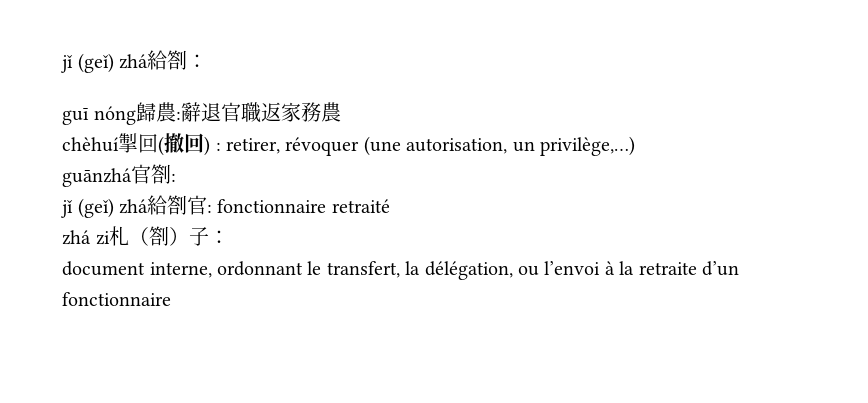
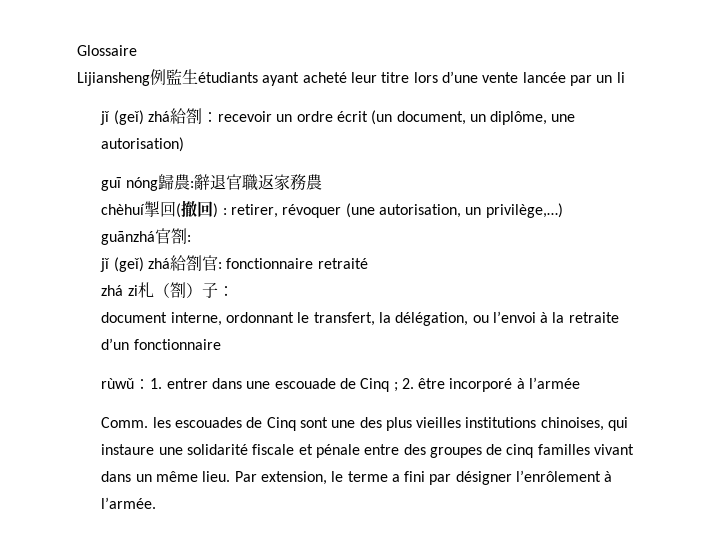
(61, 63) none -> [77,45,137,56] [77,69,625,86] Glossaire // Lijiansheng例監生étudiants ayant acheté leur titre lors d’une vente lancée par un li //
(208, 61) none -> [217,110,576,125] [101,137,185,152] recevoir un ordre écrit (un document, un diplôme, une autorisation)
(172, 299) none -> [101,377,581,392] [101,417,629,431] [101,444,635,458] [101,470,613,485] [101,497,157,509] // rùwǔ：1. entrer dans une escouade de Cinq ; 2. être incorporé à l’armée // Comm. les escouades de Cinq sont une des plus vieilles institutions chinoises, qui instaure une solidarité fiscale et pénale entre des groupes de cinq familles vivant dans un même lieu. Par extension, le terme a fini par désigner l’enrôlement à l’armée.

